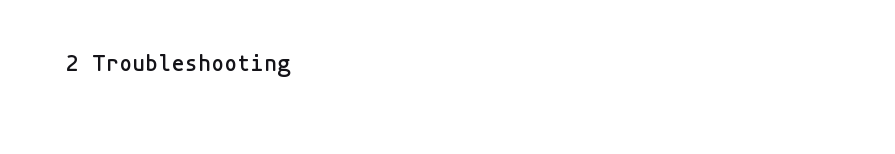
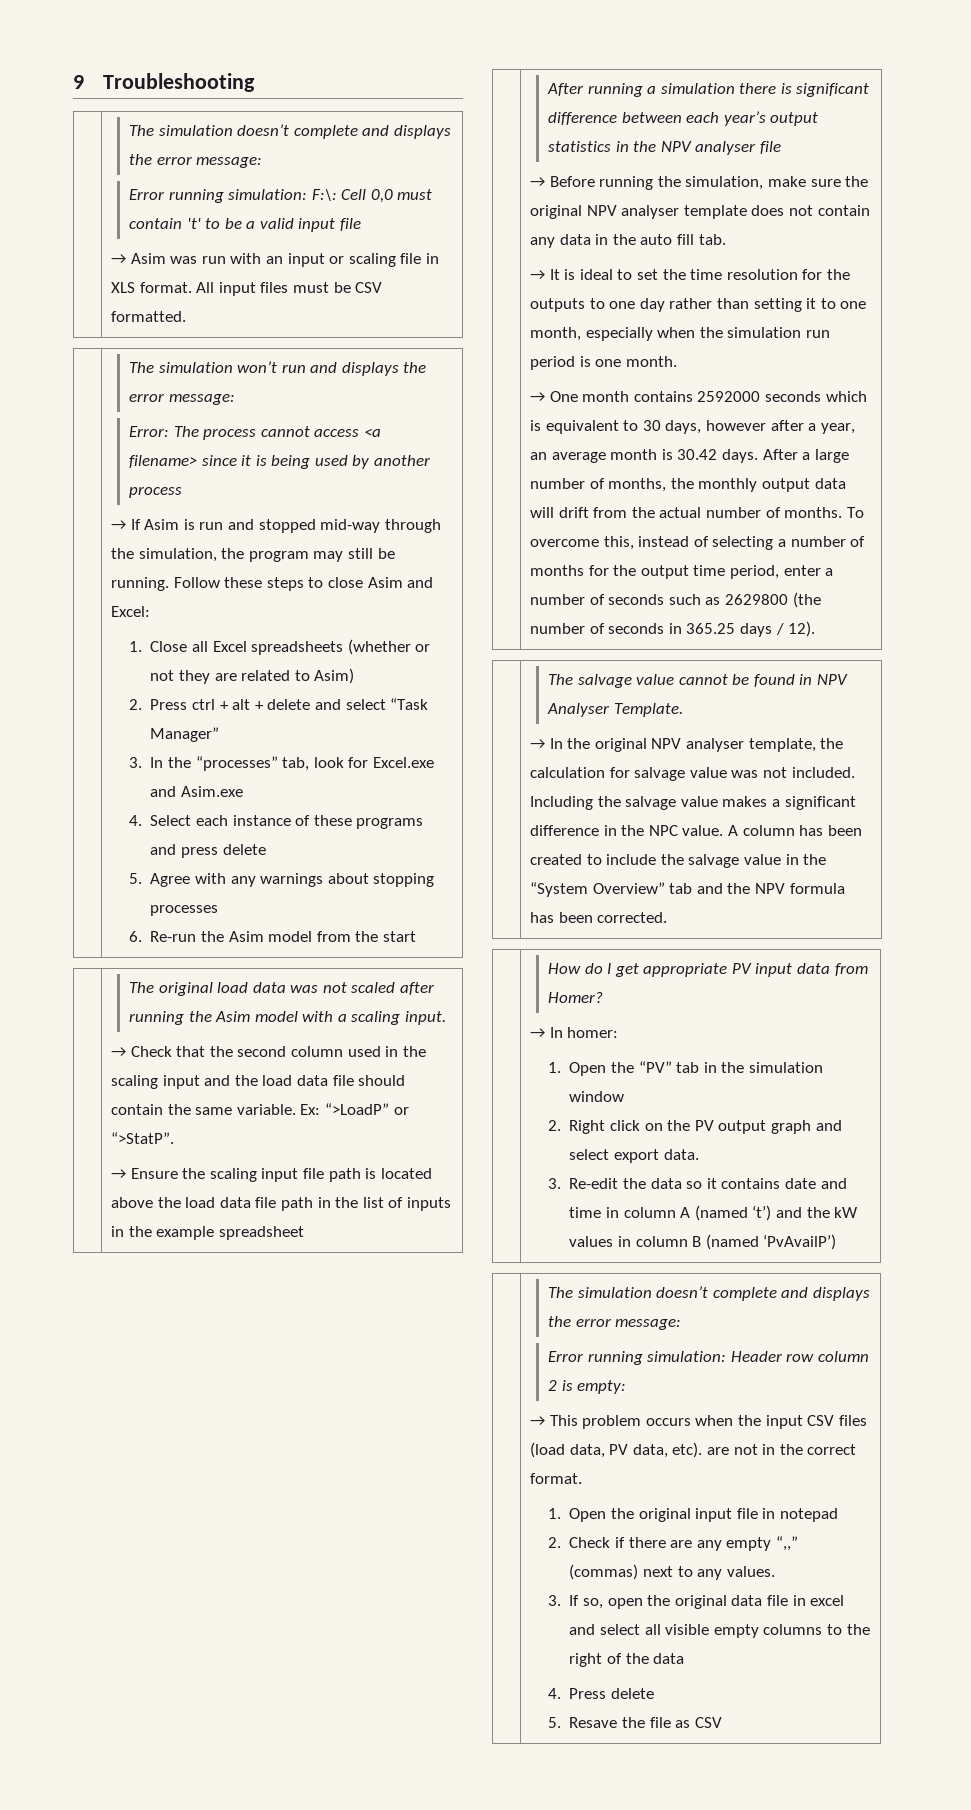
[65,55,78,71] 2 -> [73,75,84,89] 9
(291, 65) none -> [128,124,451,139] [128,154,263,168] [128,189,433,203] [128,218,362,232] [111,253,439,267] [111,282,383,296] [111,311,187,322] [128,361,427,376] [128,393,235,405] [128,426,381,440] [128,455,431,469] [128,486,182,498] [111,519,441,533] [111,548,395,562] [111,577,434,591] [111,606,151,617] [128,639,431,655] [150,668,355,684] [128,698,429,710] [150,727,220,742] [128,756,434,771] [150,786,244,797] [128,815,424,829] [150,844,266,858] [128,873,435,887] [150,905,219,916] [128,931,416,942] [128,982,435,996] [128,1011,447,1025] [111,1046,426,1057] [111,1075,406,1089] [111,1103,409,1115] [111,1132,175,1144] [111,1168,432,1182] [111,1197,451,1211] [111,1226,304,1240] [546,83,870,97] [547,111,819,126] [547,141,781,155] [530,176,869,190] [530,205,870,219] [530,234,726,248] [530,269,850,280] [530,298,867,312] [530,327,830,341] [530,356,677,370] [530,391,867,402] [530,420,855,434] [530,449,849,463] [530,478,846,492] [530,507,864,518] [530,536,866,550] [530,565,834,579] [530,592,821,608] [530,621,816,637] [547,674,849,688] [546,703,683,717] [530,738,844,752] [530,767,855,781] [530,796,856,810] [530,825,862,836] [530,854,827,868] [530,882,845,897] [530,912,668,923] [547,963,868,977] [547,992,603,1003] [530,1027,619,1038] [547,1061,823,1076] [569,1091,625,1102] [547,1120,842,1134] [569,1149,699,1163] [547,1178,847,1189] [569,1205,859,1221] [569,1234,837,1250] [547,1286,870,1301] [547,1316,682,1330] [547,1351,869,1365] [547,1380,627,1394] [530,1415,867,1429] [530,1442,857,1458] [530,1473,583,1484] [547,1508,838,1522] [547,1536,798,1551] [569,1564,775,1580] [547,1595,845,1609] [569,1624,870,1638] [569,1653,685,1667] [547,1688,655,1699] [547,1717,722,1728] // | The simulation doesn’t complete and displays the error message: // Error running simulation: F:\: Cell 0,0 must contain 't' to be a valid input file // → Asim was run with an input or scaling file in XLS format. All input files must be CSV formatted. // | The simulation won’t run and displays the error message: // Error: The process cannot access <a filename> since it is being used by another process // → If Asim is run and stopped mid-way through the simulation, the program may still be running. Follow these steps to close Asim and Excel: // 1. Close all Excel spreadsheets (whether or not they are related to Asim) // 2. Press ctrl + alt + delete and select “Task Manager” // 3. In the “processes” tab, look for Excel.exe and Asim.exe // 4. Select each instance of these programs and press delete // 5. Agree with any warnings about stopping processes // 6. Re-run the Asim model from the start // | The original load data was not scaled after running the Asim model with a scaling input. // → Check that the second column used in the scaling input and the load data file should contain the same variable. Ex: “>LoadP” or “>StatP”. // → Ensure the scaling input file path is located above the load data file path in the list of inputs in the example spreadsheet // | After running a simulation there is significant difference between each year’s output statistics in the NPV analyser file // → Before running the simulation, make sure the original NPV analyser template does not contain any data in the auto fill tab. // → It is ideal to set the time resolution for the outputs to one day rather than setting it to one month, especially when the simulation run period is one month. // → One month contains 2592000 seconds which is equivalent to 30 days, however after a year, an average month is 30.42 days. After a large number of months, the monthly output data will drift from the actual number of months. To overcome this, instead of selecting a number of months for the output time period, enter a number of seconds such as 2629800 (the number of seconds in 365.25 days / 12). // | The salvage value cannot be found in NPV Analyser Template. // → In the original NPV analyser template, the calculation for salvage value was not included. Including the salvage value makes a significant difference in the NPC value. A column has been created to include the salvage value in the “System Overview” tab and the NPV formula has been corrected. // | How do I get appropriate PV input data from Homer? // → In homer: // 1. Open the “PV” tab in the simulation window // 2. Right click on the PV output graph and select export data. // 3. Re-edit the data so it contains date and time in column A (named ‘t’) and the kW values in column B (named ‘PvAvailP’) // | The simulation doesn’t complete and displays the error message: // Error running simulation: Header row column 2 is empty: // → This problem occurs when the input CSV files (load data, PV data, etc). are not in the correct format. // 1. Open the original input file in notepad // 2. Check if there are any empty “,,” (commas) next to any values. // 3. If so, open the original data file in excel and select all visible empty columns to the right of the data // 4. Press delete // 5. Resave the file as CSV

